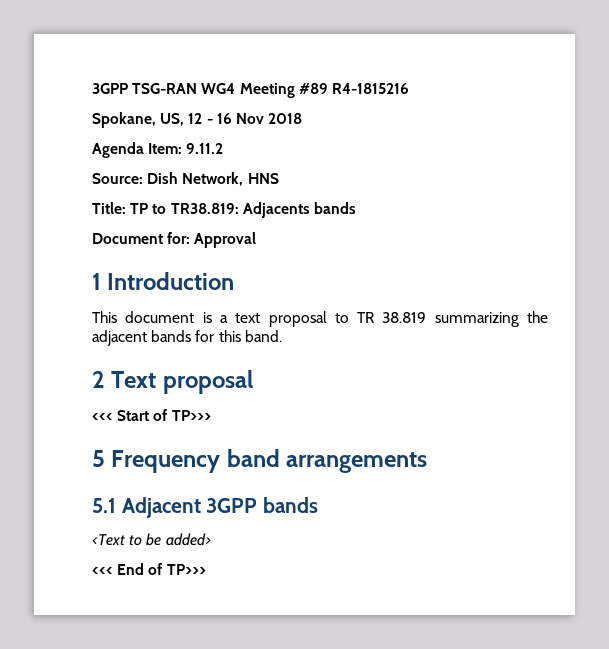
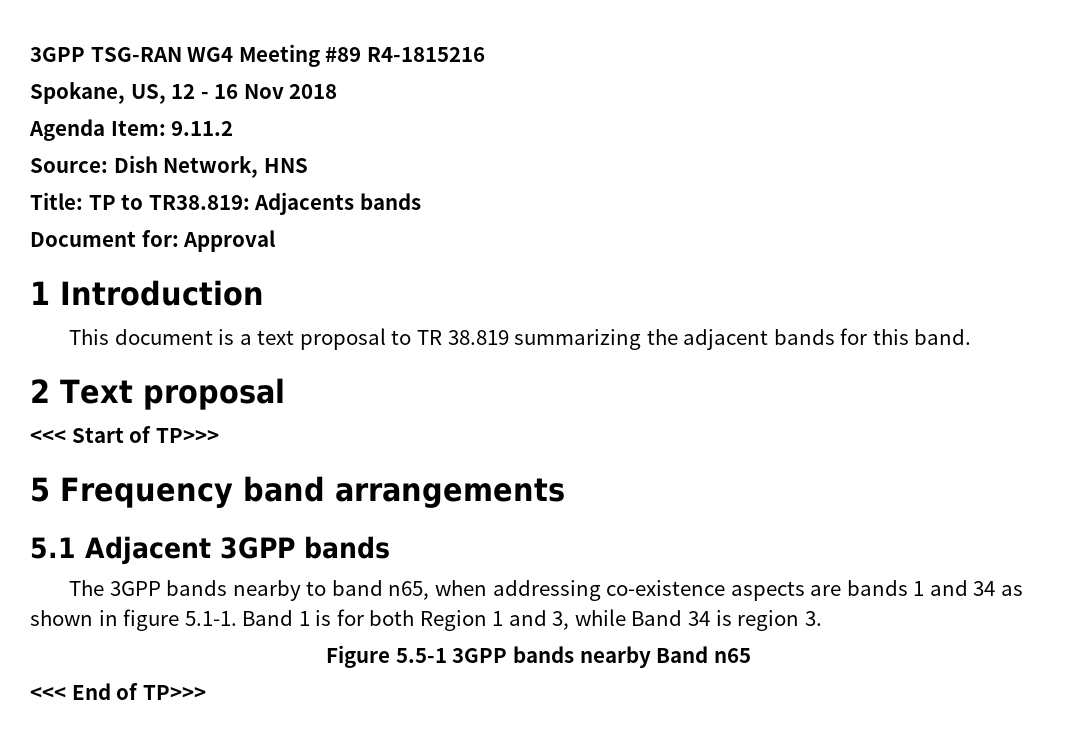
[92,533,211,546] <Text to be added> -> [69,580,1023,601] [30,609,822,631] [326,645,751,668] The 3GPP bands nearby to band n65, when addressing co-existence aspects are bands 1 and 34 as shown in figure 5.1-1. Band 1 is for both Region 1 and 3, while Band 34 is region 3. // Figure 5.5-1 3GPP bands nearby Band n65

